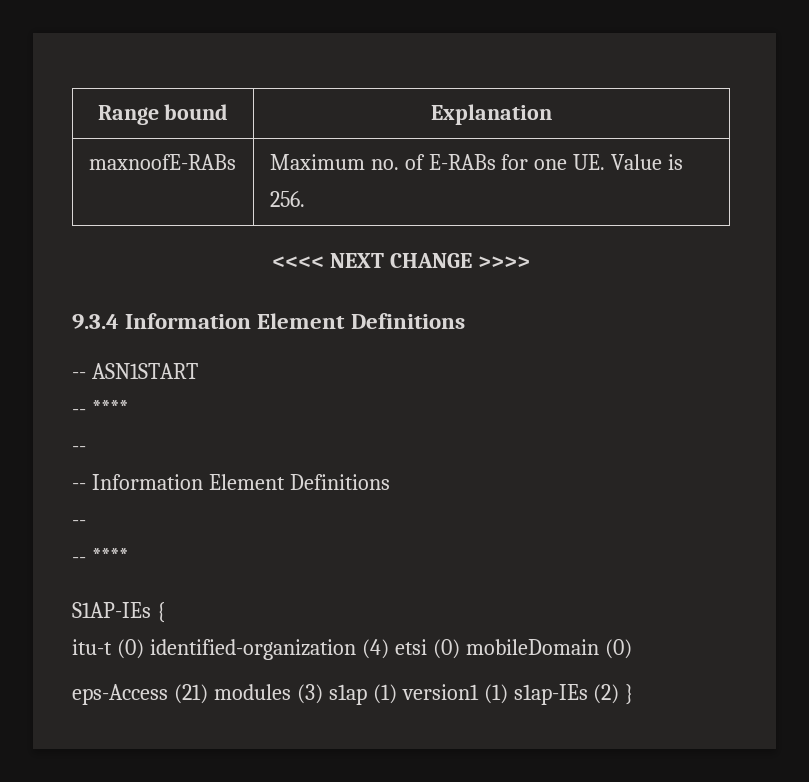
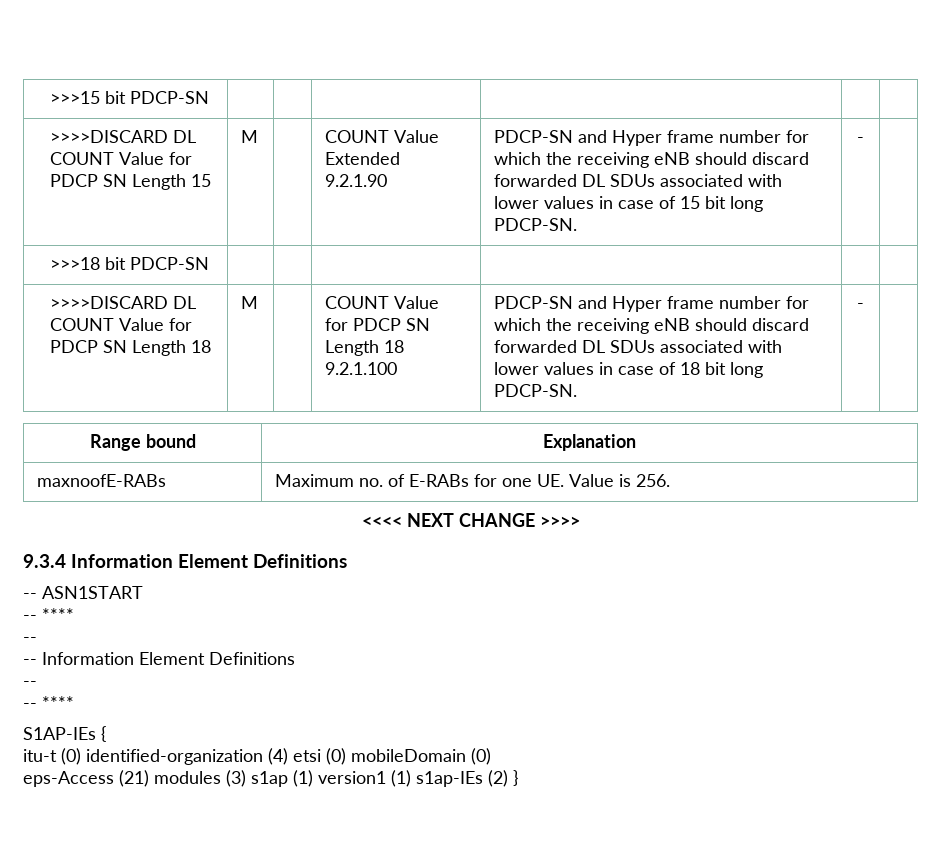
(97, 115) none -> [49,91,209,104] [49,130,196,143] [49,152,192,165] [49,174,211,190] [241,130,259,143] [325,130,440,143] [325,152,401,165] [325,174,388,187] [494,130,810,146] [494,152,810,168] [494,174,783,187] [494,196,764,212] [494,218,578,231] [857,137,864,143] [49,257,209,270] [49,296,196,309] [49,318,192,331] [49,340,211,356] [241,296,259,309] [325,296,440,309] [325,318,431,331] [325,340,405,356] [325,362,398,375] [494,296,810,312] [494,318,810,334] [494,340,783,353] [494,362,764,378] [494,384,578,397] [857,303,864,309] >>>15 bit PDCP-SN | | | | | | // >>>>DISCARD DL COUNT Value for PDCP SN Length 15 | M | | COUNT Value Extended 9.2.1.90 | PDCP-SN and Hyper frame number for which the receiving eNB should discard forwarded DL SDUs associated with lower values in case of 15 bit long PDCP-SN. | - | // >>>18 bit PDCP-SN | | | | | | // >>>>DISCARD DL COUNT Value for PDCP SN Length 18 | M | | COUNT Value for PDCP SN Length 18 9.2.1.100 | PDCP-SN and Hyper frame number for which the receiving eNB should discard forwarded DL SDUs associated with lower values in case of 18 bit long PDCP-SN. | - | //

